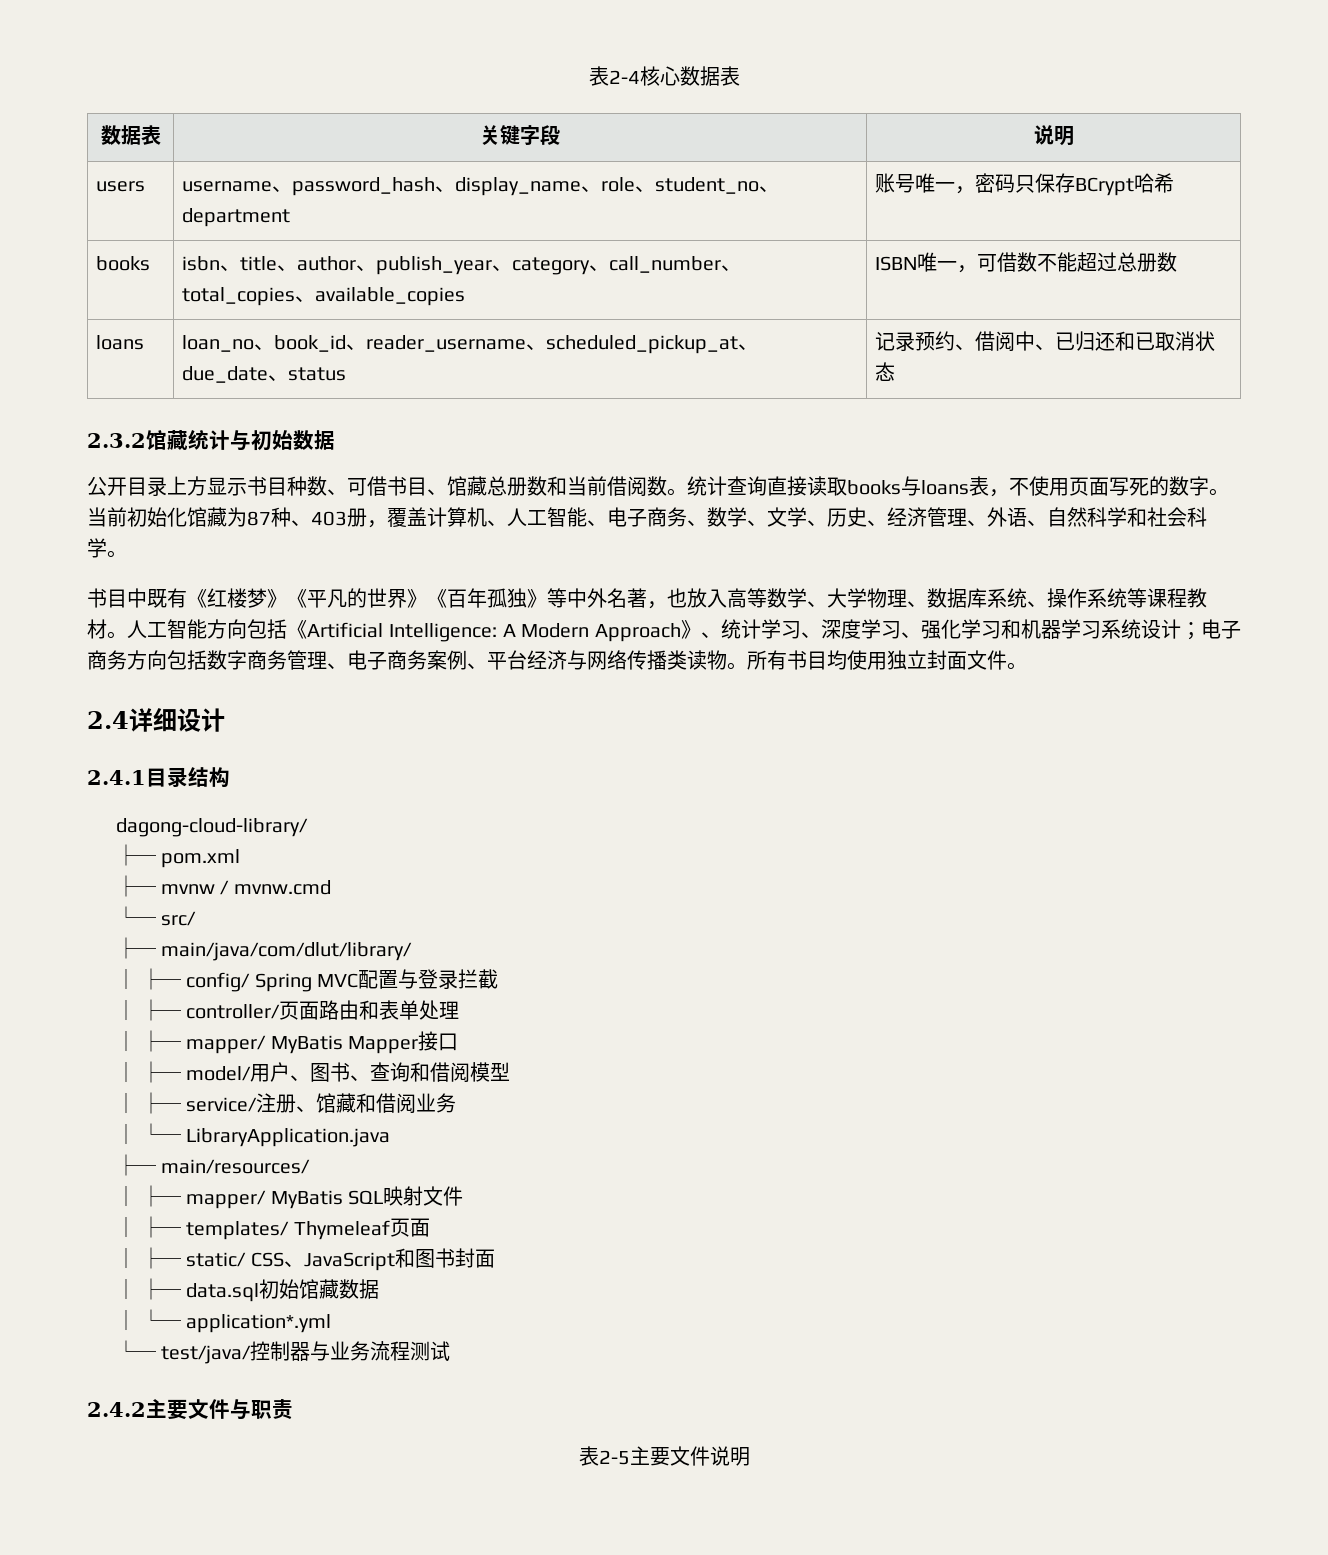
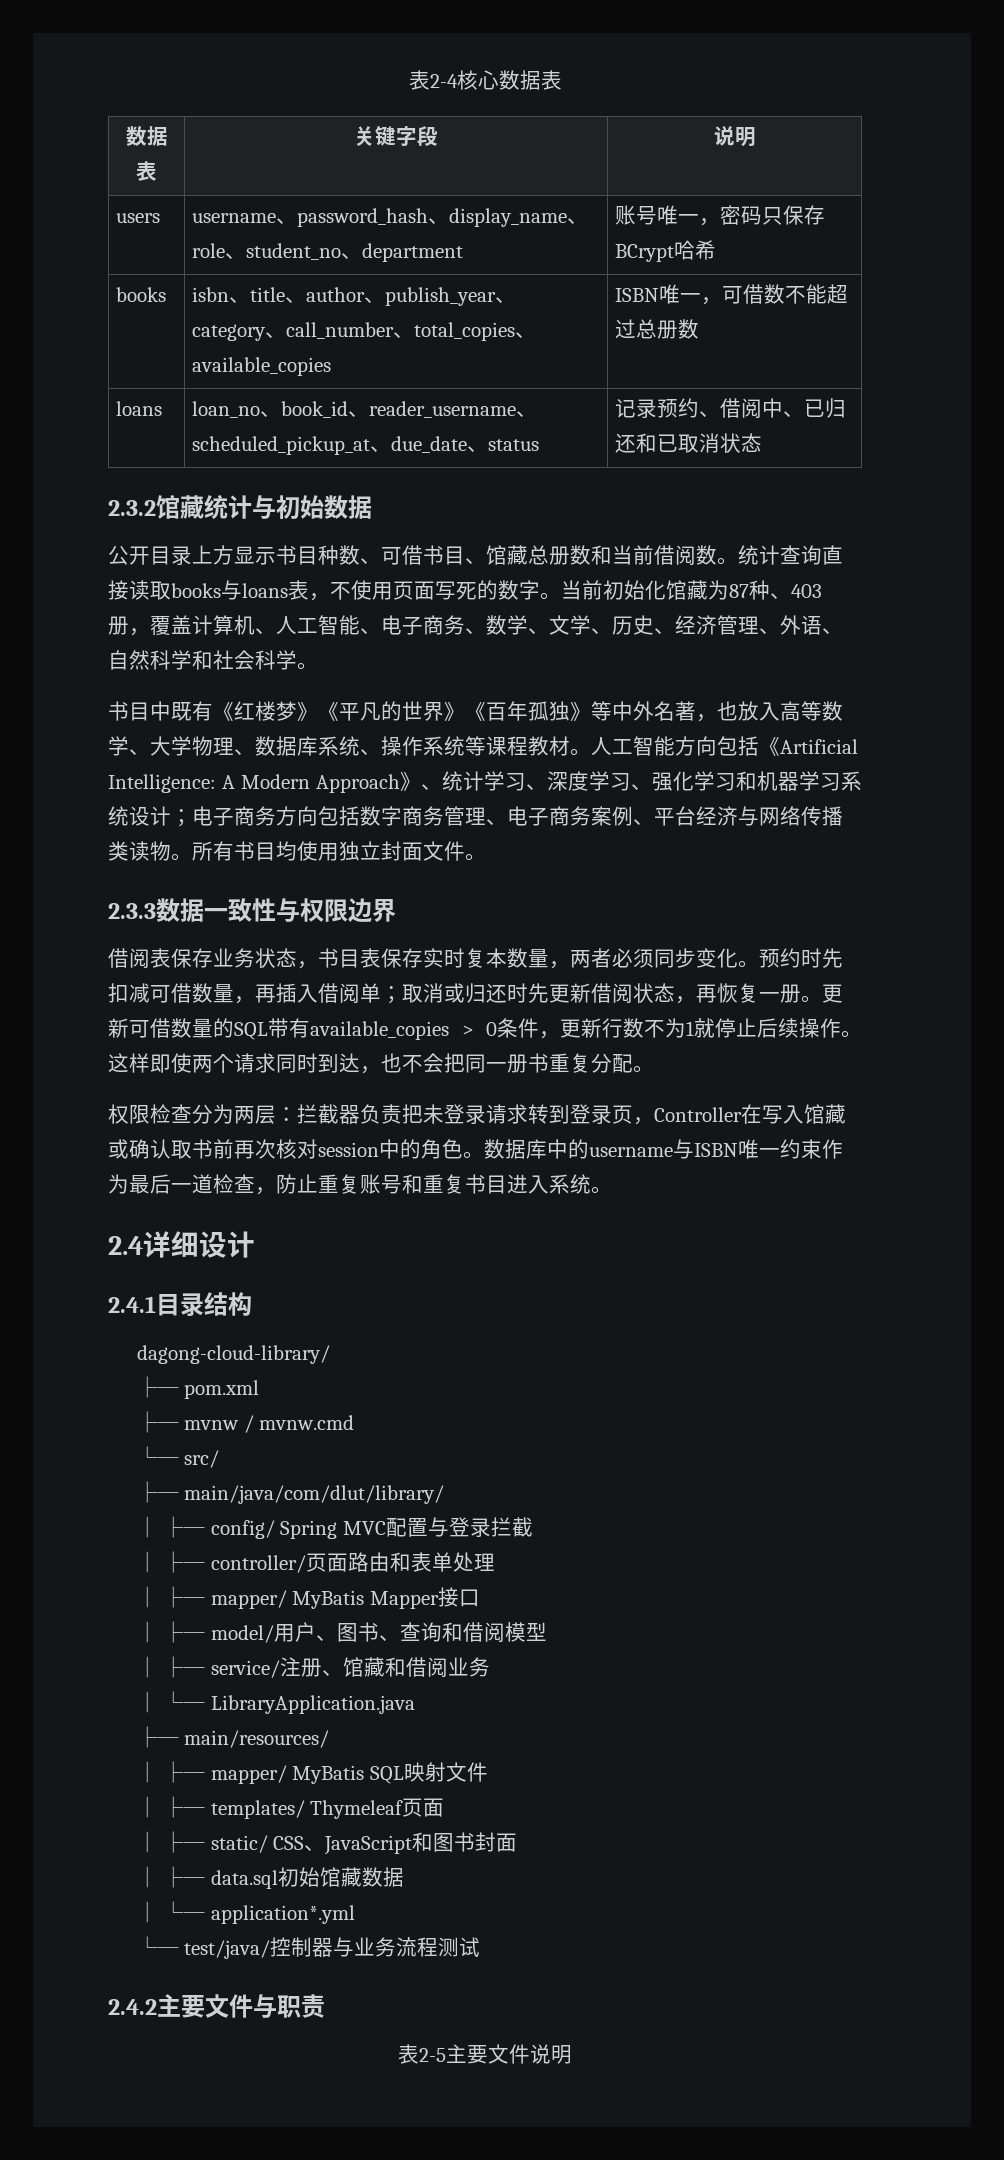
(1027, 666) none -> [108,898,396,923] [108,948,843,969] [108,983,843,1004] [108,1018,862,1040] [108,1053,654,1074] [108,1104,846,1125] [108,1139,843,1159] [108,1174,612,1195] // 2.3.3数据一致性与权限边界 // 借阅表保存业务状态，书目表保存实时复本数量，两者必须同步变化。预约时先扣减可借数量，再插入借阅单；取消或归还时先更新借阅状态，再恢复一册。更新可借数量的SQL带有available_copies > 0条件，更新行数不为1就停止后续操作。这样即使两个请求同时到达，也不会把同一册书重复分配。 // 权限检查分为两层：拦截器负责把未登录请求转到登录页，Controller在写入馆藏或确认取书前再次核对session中的角色。数据库中的username与ISBN唯一约束作为最后一道检查，防止重复账号和重复书目进入系统。

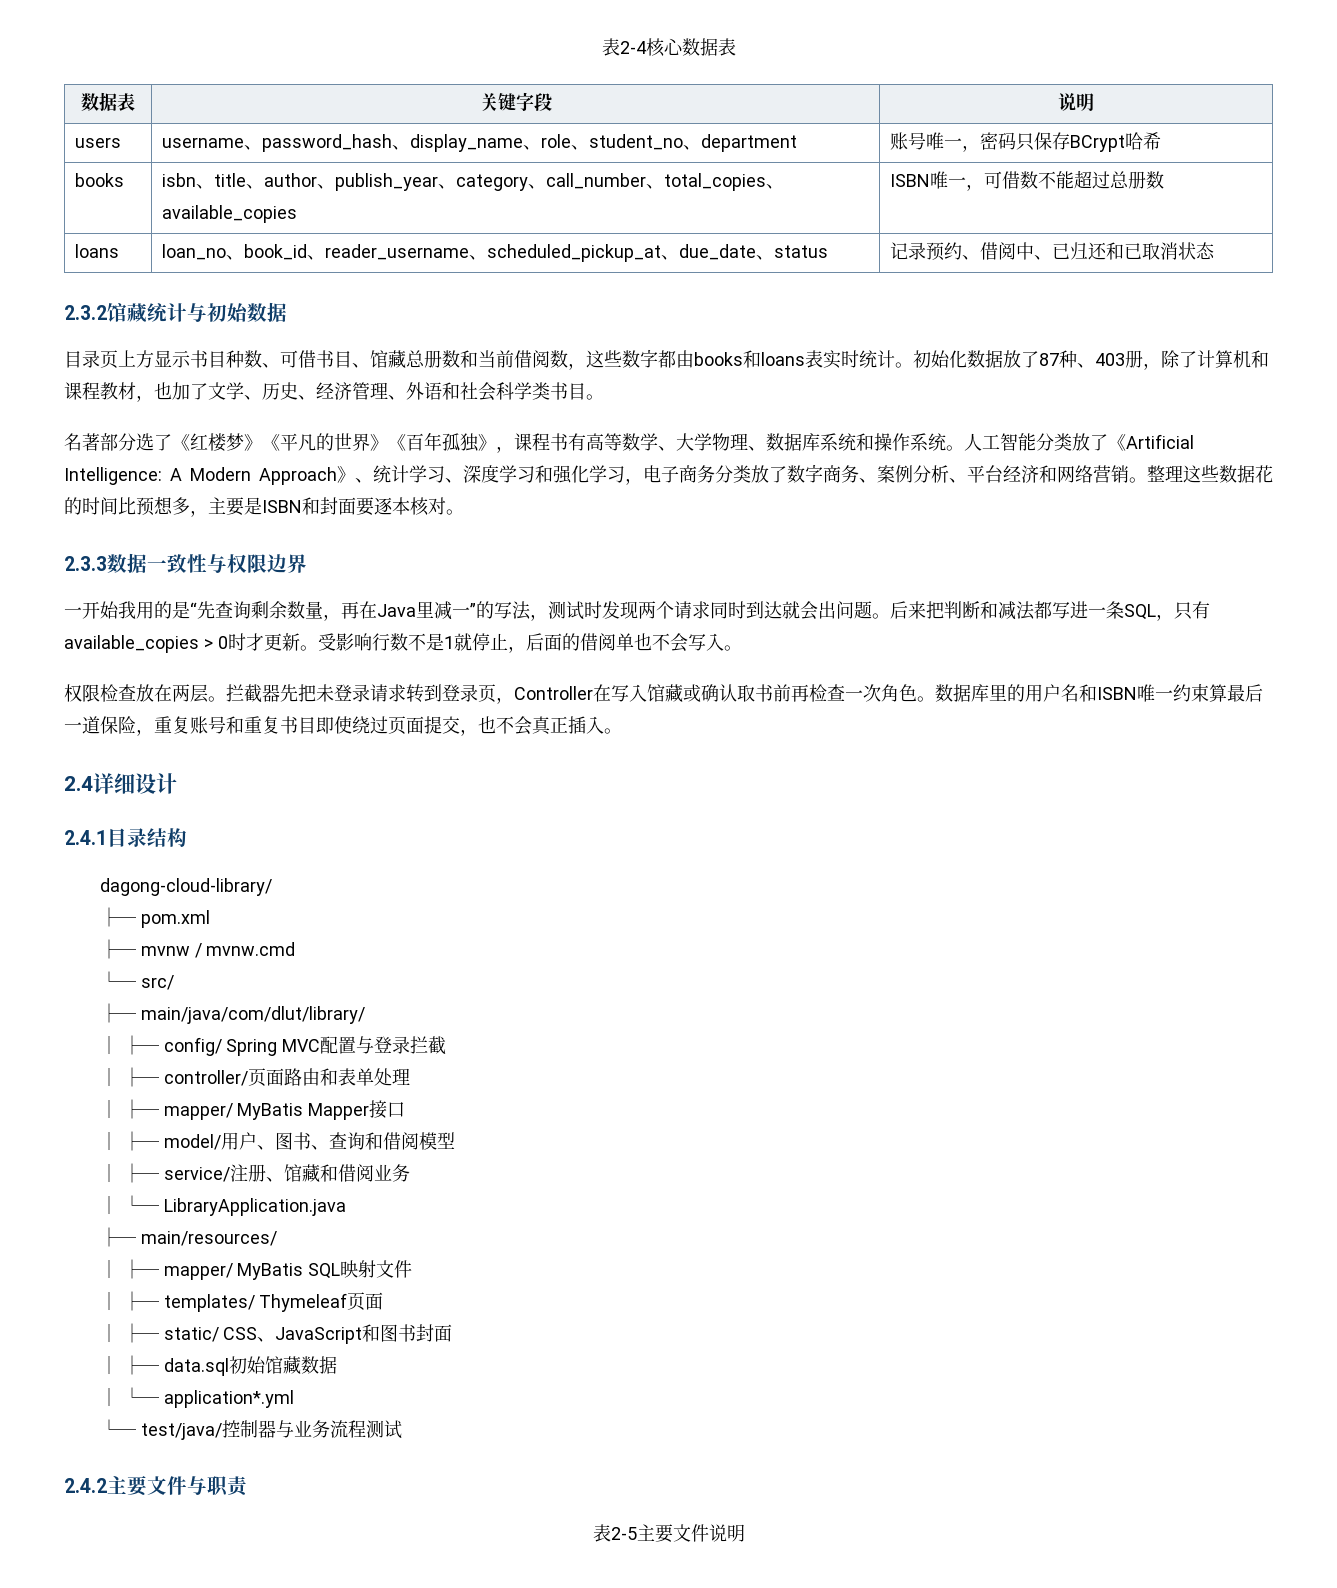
[108,545,192,565] 公开目录 -> [64,350,118,369] 目录页
[717,545,843,565] [108,580,822,601] [108,615,549,636] 。统计查询直接读取books与loans表，不使用页面写死的数字。当前初始化馆藏为87种、403册，覆盖计算机、人工智能、电子商务、数学、 -> [568,349,1269,370] [64,382,208,402] ，这些数字都由books和loans表实时统计。初始化数据放了87种、403册，除了计算机和课程教材，也加了
[822,628,843,634] [108,650,192,670] 、自然科学 -> (442, 391) none
[297,662,318,670] [108,701,213,721] 。 // 书目中既有 -> [532,382,604,400] [64,433,172,451] 类书目。 // 名著部分选了
[591,701,780,722] 等中外名著，也放入 -> [496,433,586,453] ，课程书有
[360,749,381,755] 、 -> [856,433,874,451] 和
[465,736,570,756] 等课程教材 -> (946, 442) none
[675,736,759,756] 方向包括 -> [1036,433,1108,451] 分类放了
[631,784,652,790] 、 -> [535,465,554,483] 和
[736,771,862,791] [108,806,843,827] [108,841,465,861] 和机器学习系统设计；电子商务方向包括数字商务管理、电子商务案例、平台经济与网络传播类读物。所有书目均使用独立封面文件 -> [625,464,1273,485] [64,496,446,517] ，电子商务分类放了数字商务、案例分析、平台经济和网络营销。整理这些数据花的时间比预想多，主要是ISBN和封面要逐本核对
[108,948,843,969] [108,983,843,1004] [108,1018,862,1040] [108,1053,654,1074] [108,1104,402,1124] 借阅表保存业务状态，书目表保存实时复本数量，两者必须同步变化。预约时先扣减可借数量，再插入借阅单；取消或归还时先更新借阅状态，再恢复一册。更新可借数量的SQL带有available_copies > 0条件，更新行数不为1就停止后续操作。这样即使两个请求同时到达，也不会把同一册书重复分配。 // 权限检查分为两层：拦截器负责 -> [64,601,1210,621] [64,633,742,653] [64,684,298,703] 一开始我用的是“先查询剩余数量，再在Java里减一”的写法，测试时发现两个请求同时到达就会出问题。后来把判断和减法都写进一条SQL，只有available_copies > 0时才更新。受影响行数不是1就停止，后面的借阅单也不会写入。 // 权限检查放在两层。拦截器先
[255,1139,694,1159] 次核对session中的角色。数据库中的username与 -> [809,684,1097,702] 检查一次角色。数据库里的用户名和
[822,1139,843,1159] [108,1174,129,1194] 作为 -> [1209,684,1227,702] 算
[213,1174,318,1195] 检查，防止 -> [100,716,154,736] 保险，
[507,1174,591,1194] 进入系统 -> [316,716,604,736] 即使绕过页面提交，也不会真正插入

